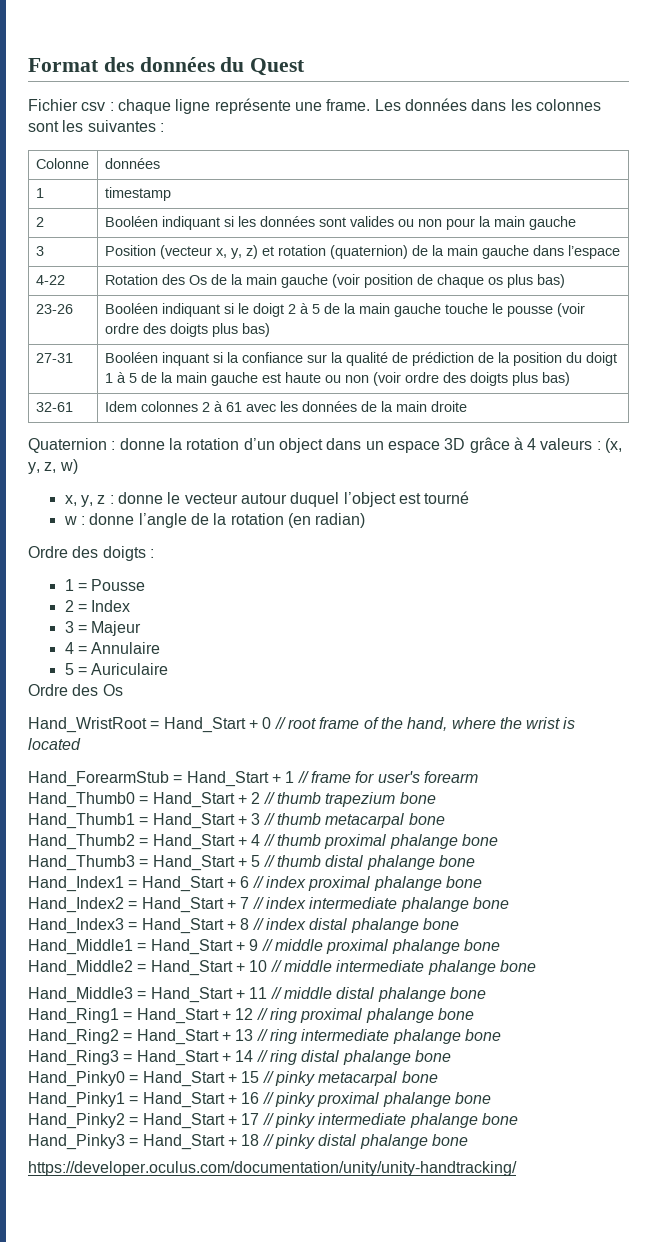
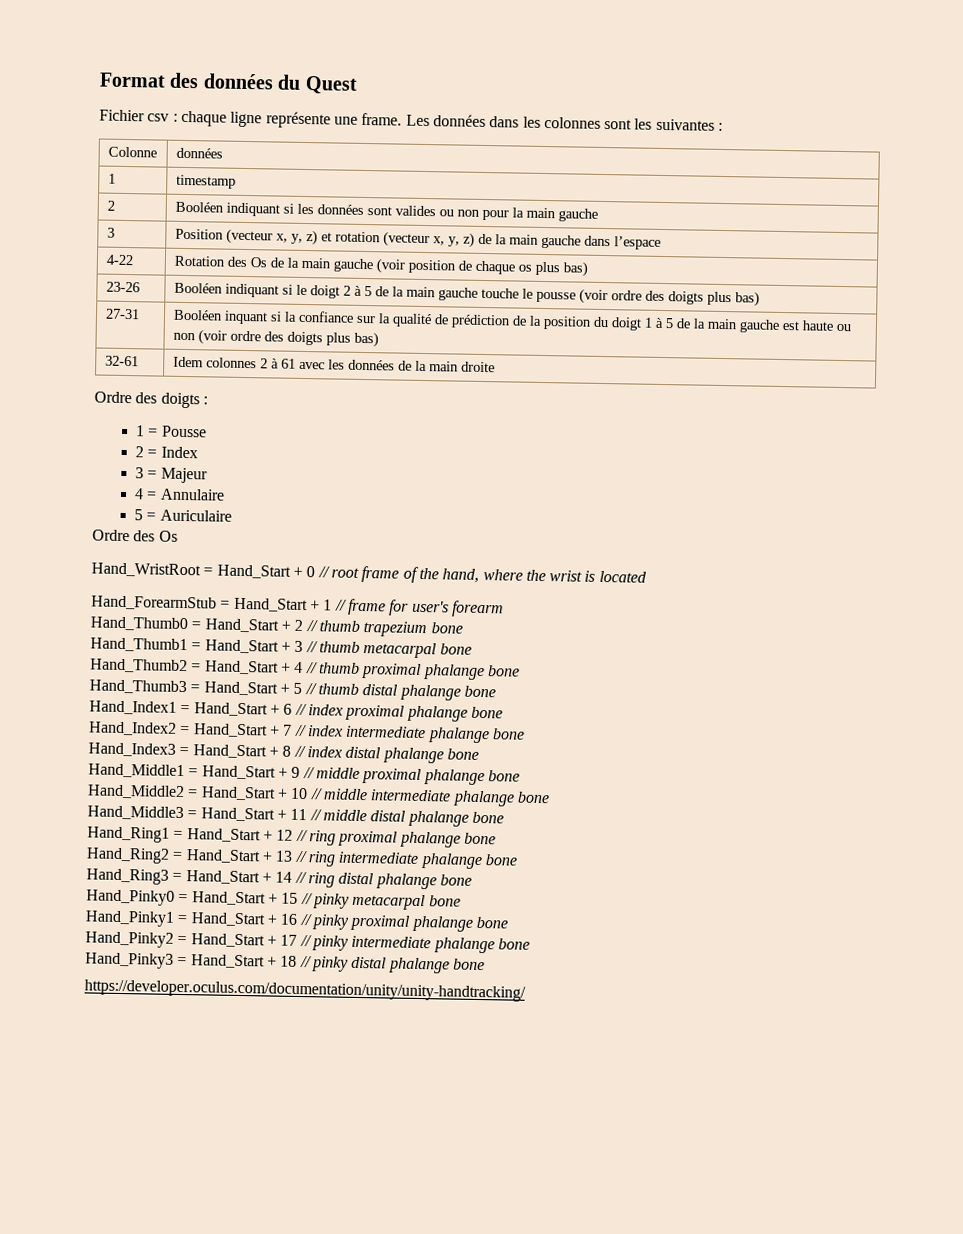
[329,245,408,259] (quaternion) -> [382,231,475,248] (vecteur x, y, z)
[28,437,623,453] [28,459,78,474] [64,491,470,507] [63,513,366,528] // Quaternion : donne la rotation d’un object dans un espace 3D grâce à 4 valeurs : (x, y, z, w) // x, y, z : donne le vecteur autour duquel l’object est tourné // w : donne l’angle de la rotation (en radian) -> (495, 367) none

